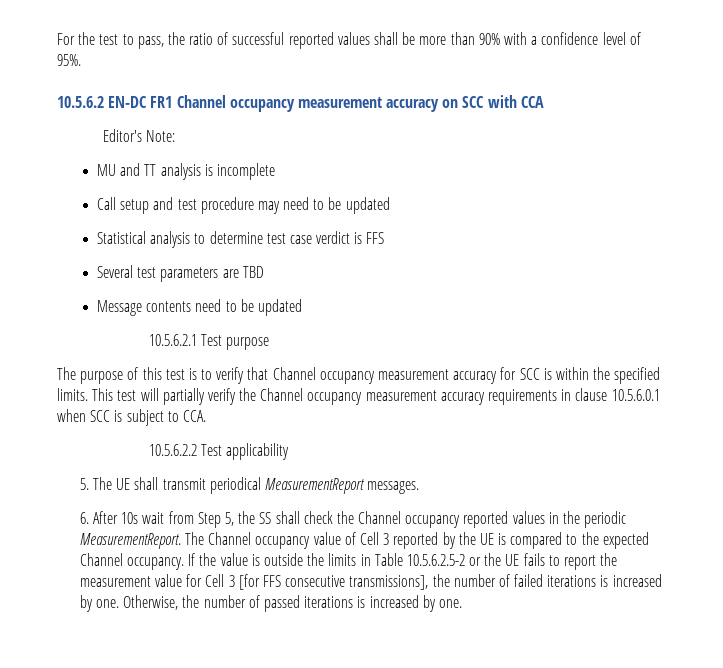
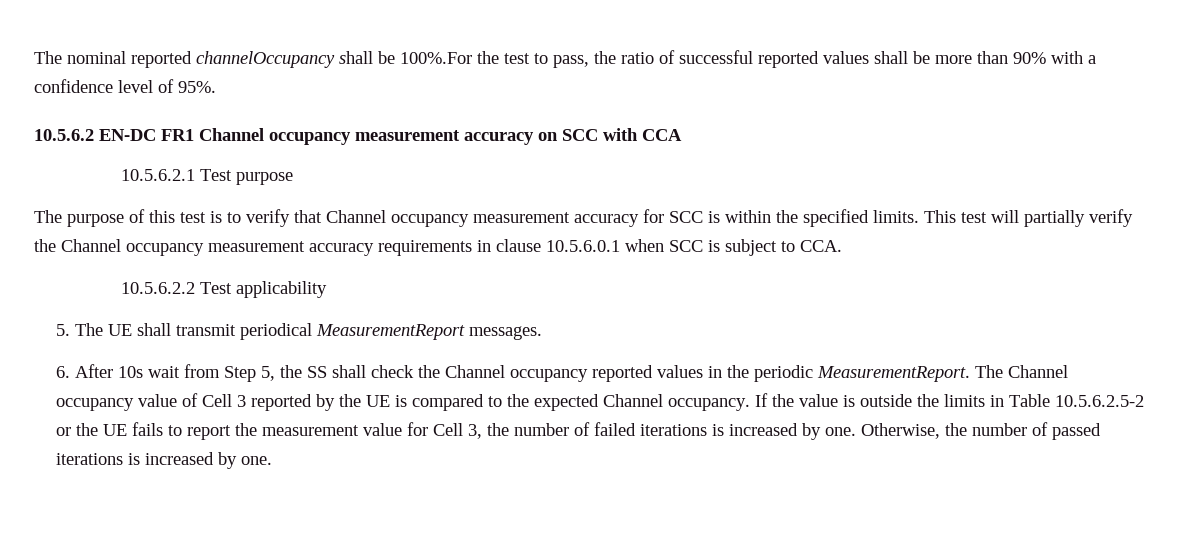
[57,33,75,45] For -> [34,51,472,68] The nominal reported channelOccupancy shall be 100%.For
[102,129,175,142] [96,163,275,180] [96,197,390,214] [96,231,385,248] [96,265,264,282] [96,299,302,316] // Editor's Note: // MU and TT analysis is incomplete // Call setup and test procedure may need to be updated // Statistical analysis to determine test case verdict is FFS // Several test parameters are TBD // Message contents need to be updated -> (682, 135) none
[228,574,429,590] 3 [for FFS consecutive transmissions], -> [467,424,482,439] 3,

